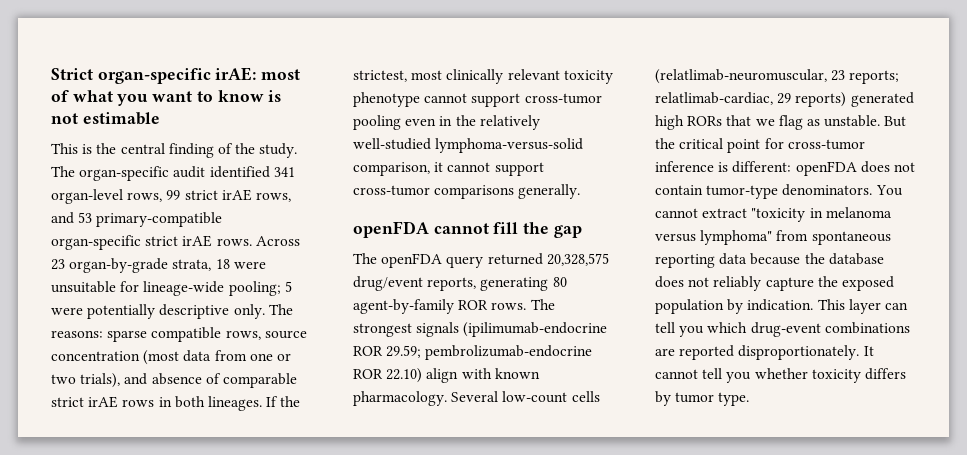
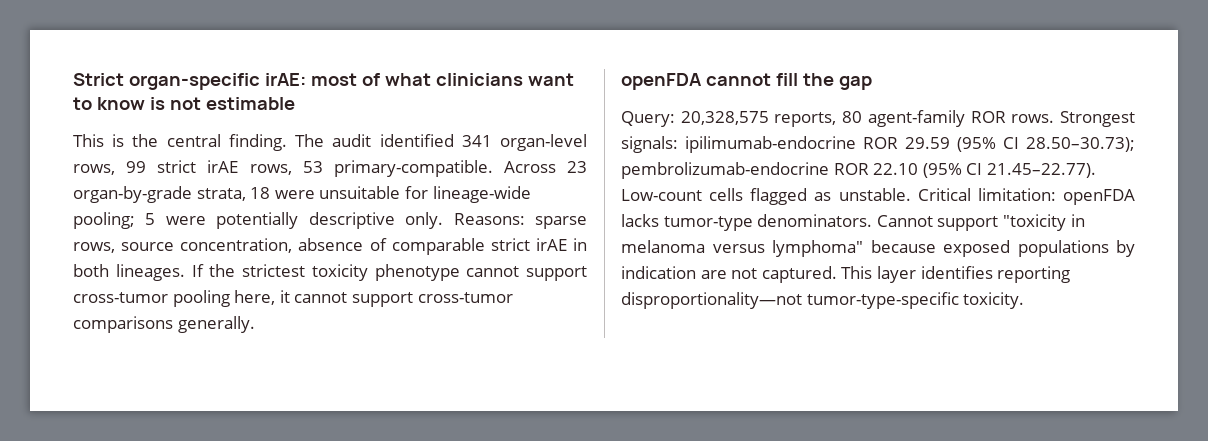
[117,94,149,106] you -> [435,73,523,86] clinicians
[168,143,298,158] [51,166,170,181] finding of the study. The organ-specific -> [228,134,325,151] finding. The
[51,212,223,227] [51,235,252,250] and 53 primary-compatible organ-specific strict irAE rows. -> [302,160,493,177] 53 primary-compatible.
[268,304,293,315] [51,327,307,342] [51,350,291,365] [51,373,148,388] The reasons: sparse compatible rows, source concentration (most data from one or two trials), and -> [453,213,587,229] [73,238,293,253] Reasons: sparse rows, source concentration,
[122,399,155,407] rows -> (567, 244) none
[353,69,560,84] strictest, most clinically relevant -> [242,264,305,277] strictest
[405,115,540,130] [353,138,584,153] [353,162,430,176] even in the relatively well-studied lymphoma-versus-solid comparison, -> [234,290,276,305] here,
[353,253,609,268] [353,276,567,291] [353,299,555,314] [353,322,608,337] [353,345,593,360] [353,368,540,383] [353,391,600,406] [655,69,900,84] [655,92,914,107] [655,115,907,130] [655,138,865,153] [655,161,915,176] [655,184,903,199] [655,208,748,218] The openFDA query returned 20,328,575 drug/event reports, generating 80 agent-by-family ROR rows. The strongest signals (ipilimumab-endocrine ROR 29.59; pembrolizumab-endocrine ROR 22.10) align with known pharmacology. Several low-count cells (relatlimab-neuromuscular, 23 reports; relatlimab-cardiac, 29 reports) generated high RORs that we flag as unstable. But the critical point for cross-tumor inference is different: openFDA does not contain tumor-type denominators. You cannot extract -> [621,110,1135,127] [621,136,1135,153] [621,162,1096,179] [621,188,1135,205] [621,214,999,231] Query: 20,328,575 reports, 80 agent-family ROR rows. Strongest signals: ipilimumab-endocrine ROR 29.59 (95% CI 28.50–30.73); pembrolizumab-endocrine ROR 22.10 (95% CI 21.45–22.77). Low-count cells flagged as unstable. Critical limitation: openFDA lacks tumor-type denominators. Cannot support
[776,230,891,245] [655,253,884,268] [655,276,894,291] [655,299,908,314] [655,322,910,337] [655,345,874,360] [655,368,906,383] [655,391,750,406] from spontaneous reporting data because the database does not reliably capture the exposed population by indication. This layer can tell you which drug-event combinations are reported disproportionately. It cannot tell you whether toxicity differs by tumor type. -> [870,240,1135,257] [621,266,1071,283] [621,292,1025,309] because exposed populations by indication are not captured. This layer identifies reporting disproportionality—not tumor-type-specific toxicity.

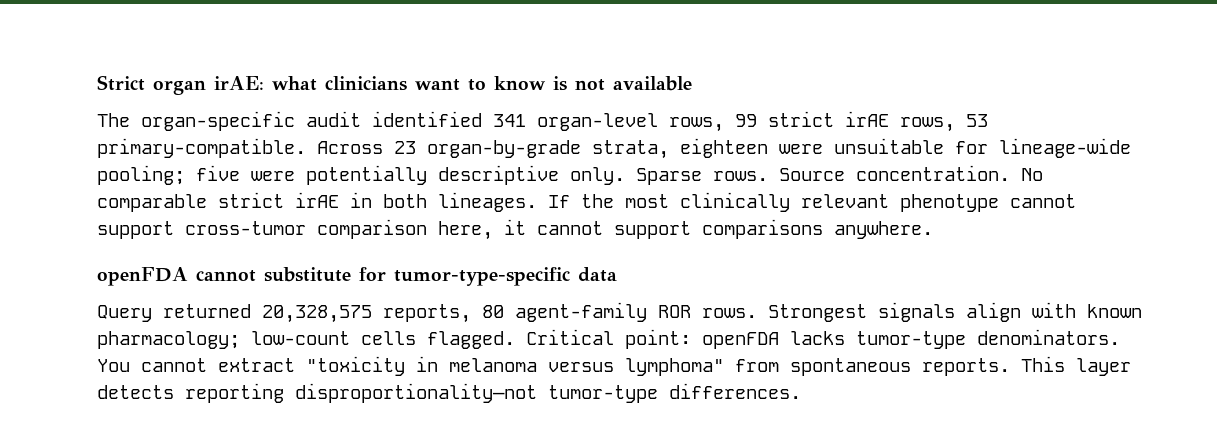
[128,73,380,90] organ-specific irAE: most of -> [153,76,264,95] organ irAE:
[205,97,295,110] [73,134,325,151] estimable // This is the central finding. The -> [613,76,692,91] [97,111,295,131] available // The organ-specific
[250,187,271,199] 18 -> [680,138,768,158] eighteen
[145,213,156,225] 5 -> [196,165,240,181] five
[453,213,587,229] [73,238,387,253] Reasons: sparse rows, source concentration, absence of -> [636,165,1043,185] Sparse rows. Source concentration. No
[242,264,368,281] strictest toxicity -> [625,192,889,212] most clinically relevant
[172,290,230,307] pooling -> [317,219,427,239] comparison
[417,292,513,303] [73,316,255,333] cross-tumor comparisons generally. -> [702,219,933,239] comparisons anywhere.
[775,73,872,90] [621,111,675,127] fill the gap // Query: -> [264,267,617,286] [97,304,251,322] substitute for tumor-type-specific data // Query returned
[621,136,1135,153] [621,162,1096,179] [621,188,1056,205] signals: ipilimumab-endocrine ROR 29.59 (95% CI 28.50–30.73); pembrolizumab-endocrine ROR 22.10 (95% CI 21.45–22.77). Low-count cells flagged as unstable. Critical limitation: -> [878,302,1142,322] [97,329,691,349] signals align with known pharmacology; low-count cells flagged. Critical point:
[876,215,999,231] Cannot support -> [97,358,295,372] You cannot extract
[870,240,1135,257] [621,266,837,283] because exposed populations by indication are not captured. -> [735,358,1010,376] from spontaneous reports.
[920,266,993,279] identifies -> [97,385,174,399] detects
[806,292,1025,309] tumor-type-specific toxicity. -> [548,383,801,403] tumor-type differences.

